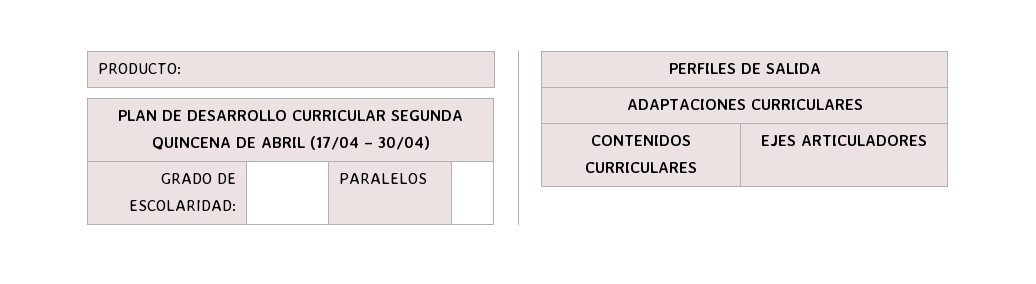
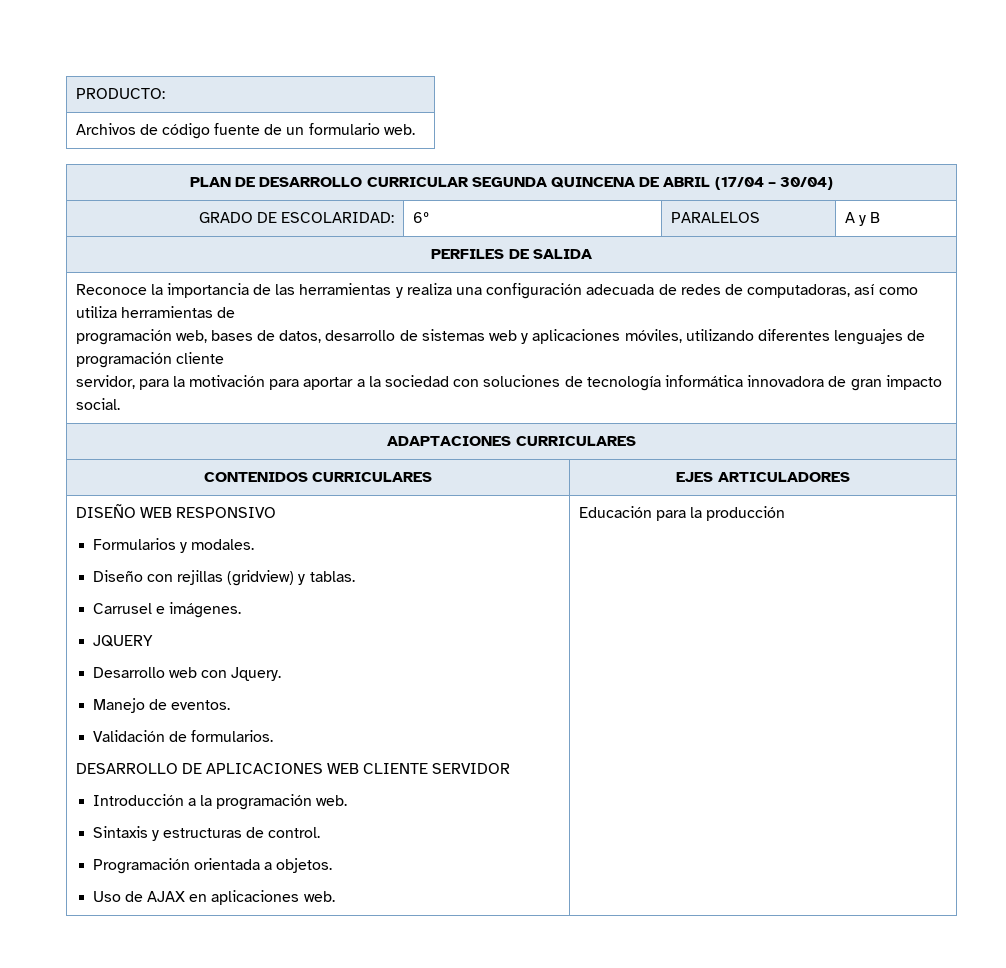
(182, 68) none -> [75,123,415,139] // Archivos de código fuente de un formulario web.
(236, 205) none -> [412,212,429,223] 6º
(428, 178) none -> [844,212,880,226] A y B
(821, 68) none -> [75,283,918,299] [75,306,235,318] [75,329,926,345] [75,352,224,368] [75,375,942,391] [75,398,120,410] // Reconoce la importancia de las herramientas y realiza una configuración adecuada de redes de computadoras, así como utiliza herramientas de // programación web, bases de datos, desarrollo de sistemas web y aplicaciones móviles, utilizando diferentes lenguajes de programación cliente // servidor, para la motivación para aportar a la sociedad con soluciones de tecnología informática innovadora de gran impacto social.
(927, 140) none -> [75,504,276,518] [92,538,254,553] [92,570,355,586] [92,602,241,618] [92,635,153,647] [92,667,282,681] [92,698,230,713] [92,730,273,742] [75,763,511,774] [92,794,348,810] [92,826,321,841] [92,858,333,874] [92,890,335,905] [578,506,786,521] // DISEÑO WEB RESPONSIVO // Formularios y modales. // Diseño con rejillas (gridview) y tablas. // Carrusel e imágenes. // JQUERY // Desarrollo web con Jquery. // Manejo de eventos. // Validación de formularios. // DESARROLLO DE APLICACIONES WEB CLIENTE SERVIDOR // Introducción a la programación web. // Sintaxis y estructuras de control. // Programación orientada a objetos. // Uso de AJAX en aplicaciones web. | Educación para la producción

